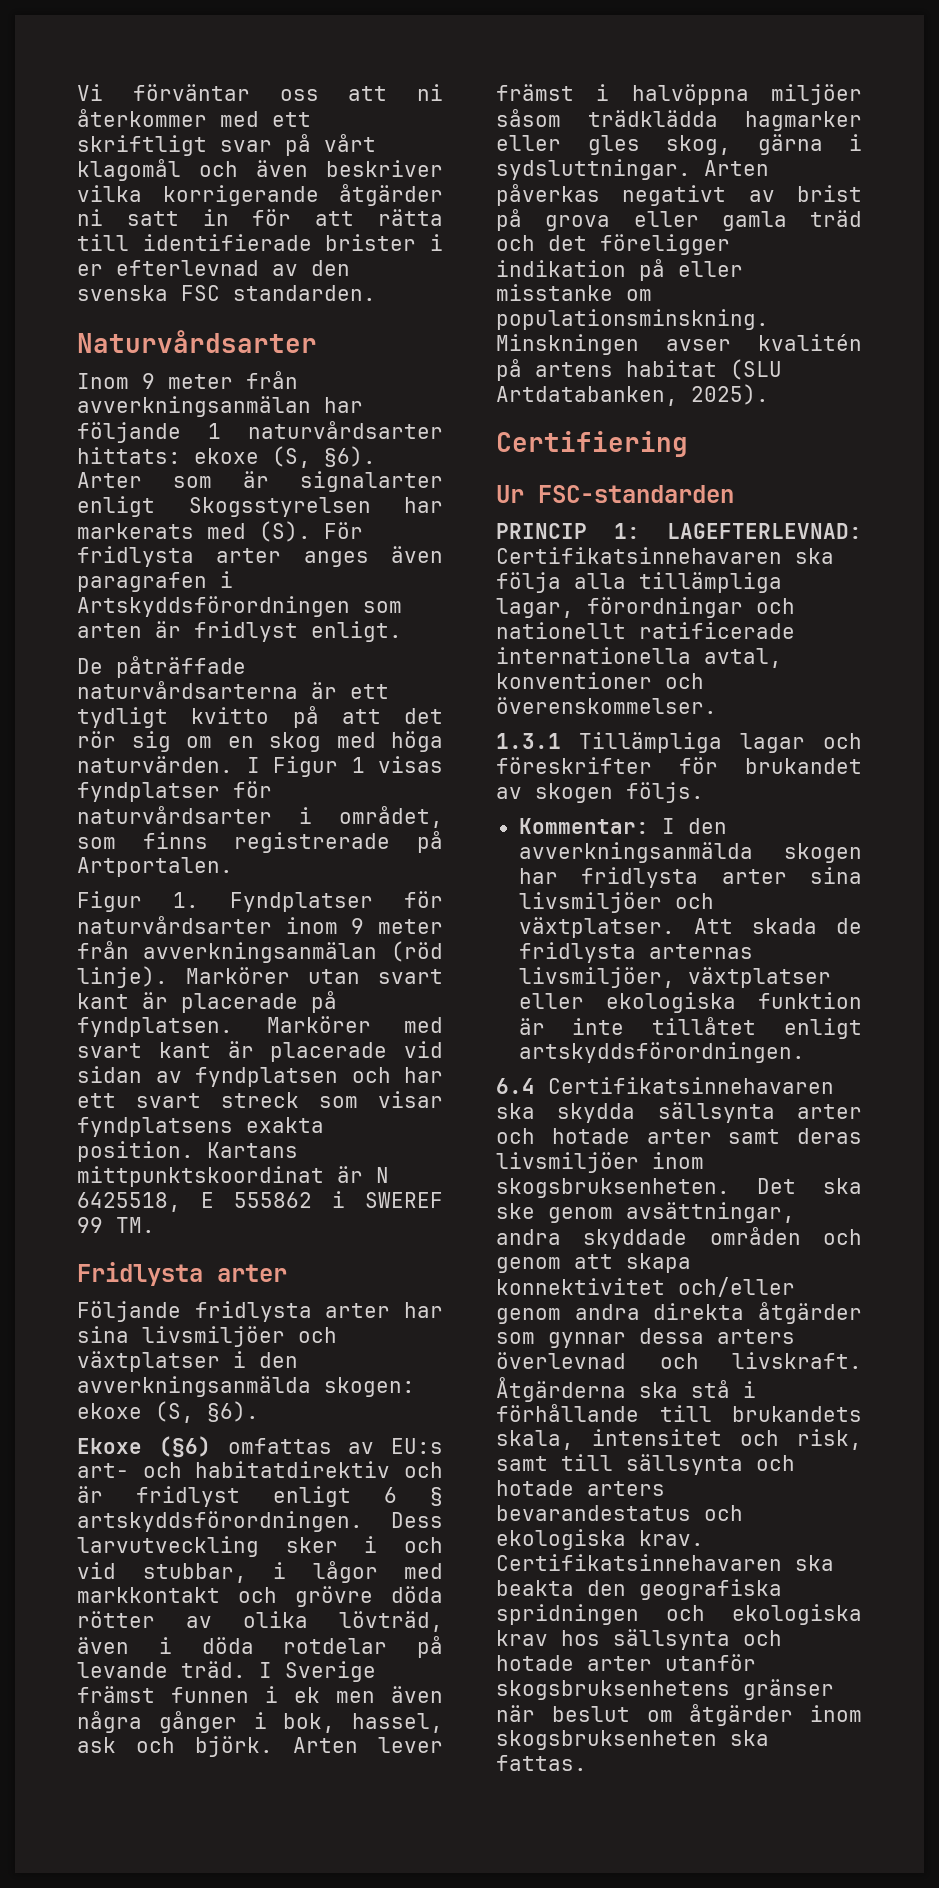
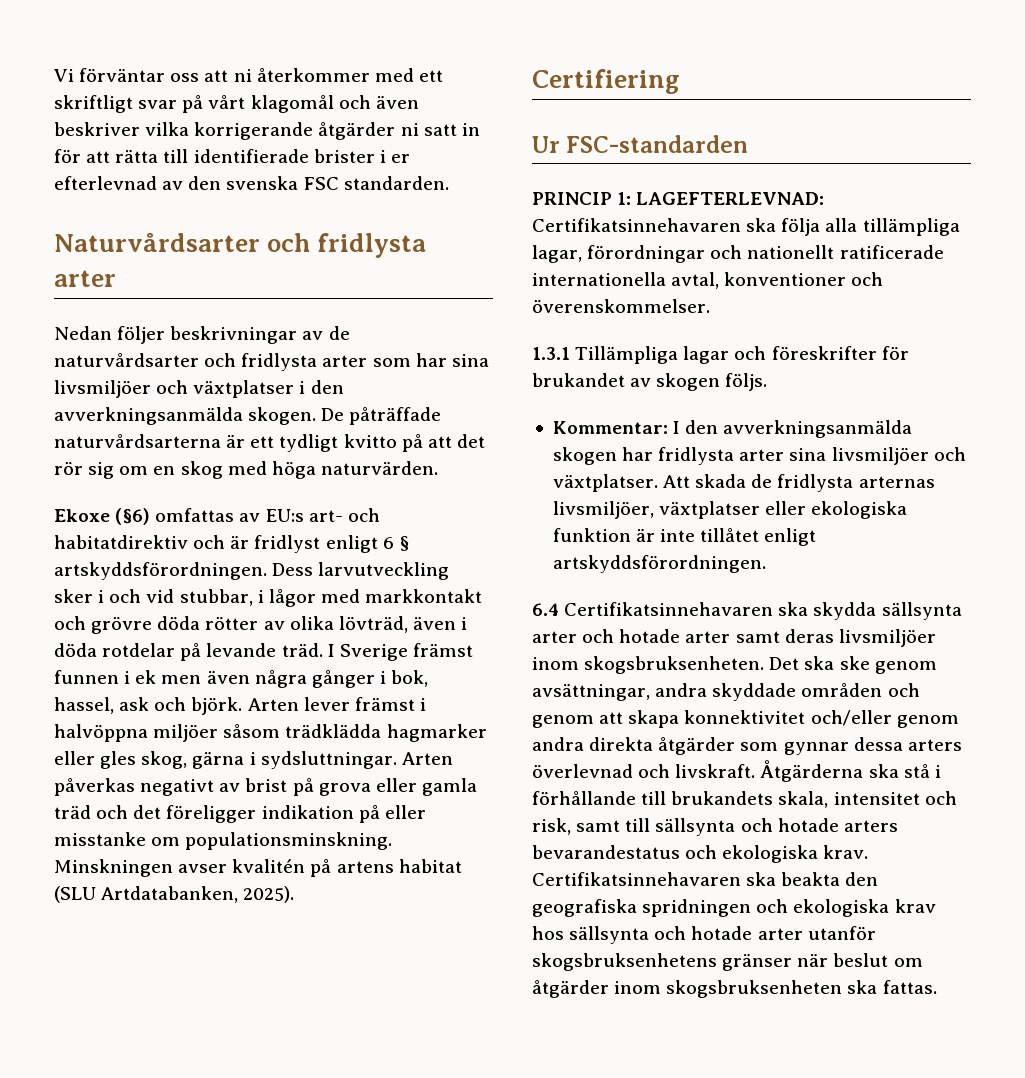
[77,371,298,389] [77,396,363,417] [77,421,443,443] [77,446,376,468] [77,471,443,492] [77,496,443,517] [77,521,363,542] [77,546,443,567] [77,571,233,592] [77,596,402,617] [77,621,402,642] // Inom 9 meter från avverkningsanmälan har följande 1 naturvårdsarter hittats: ekoxe (S, §6). Arter som är signalarter enligt Skogsstyrelsen har markerats med (S). För fridlysta arter anges även paragrafen i Artskyddsförordningen som arten är fridlyst enligt. // -> [267,233,427,258] [54,270,116,287] [54,326,350,344] [54,353,489,371] [54,380,344,398] [54,407,317,425] och fridlysta arter // Nedan följer beskrivningar av de naturvårdsarter och fridlysta arter som har sina livsmiljöer och växtplatser i den avverkningsanmälda skogen.
[246,756,443,777] [77,781,272,802] [77,806,443,828] [77,831,443,853] [77,857,233,877] [77,891,443,912] [77,916,443,934] [77,941,443,963] [77,966,443,988] [77,991,337,1013] [77,1016,443,1037] [77,1041,443,1062] [77,1066,443,1087] [77,1091,443,1108] [77,1117,324,1137] [77,1141,298,1162] [77,1166,389,1187] [77,1191,443,1212] [77,1217,155,1233] [77,1262,287,1286] [77,1301,444,1322] [77,1326,337,1347] [77,1351,298,1372] [77,1376,415,1397] [77,1401,259,1423] I Figur 1 visas fyndplatser för naturvårdsarter i området, som finns registrerade på Artportalen. // Figur 1. Fyndplatser för naturvårdsarter inom 9 meter från avverkningsanmälan (röd linje). Markörer utan svart kant är placerade på fyndplatsen. Markörer med svart kant är placerade vid sidan av fyndplatsen och har ett svart streck som visar fyndplatsens exakta position. Kartans mittpunktskoordinat är N 6425518, E 555862 i SWEREF 99 TM. // Fridlysta arter // Följande fridlysta arter har sina livsmiljöer och växtplatser i den avverkningsanmälda skogen: ekoxe (S, §6). -> (438, 468) none

